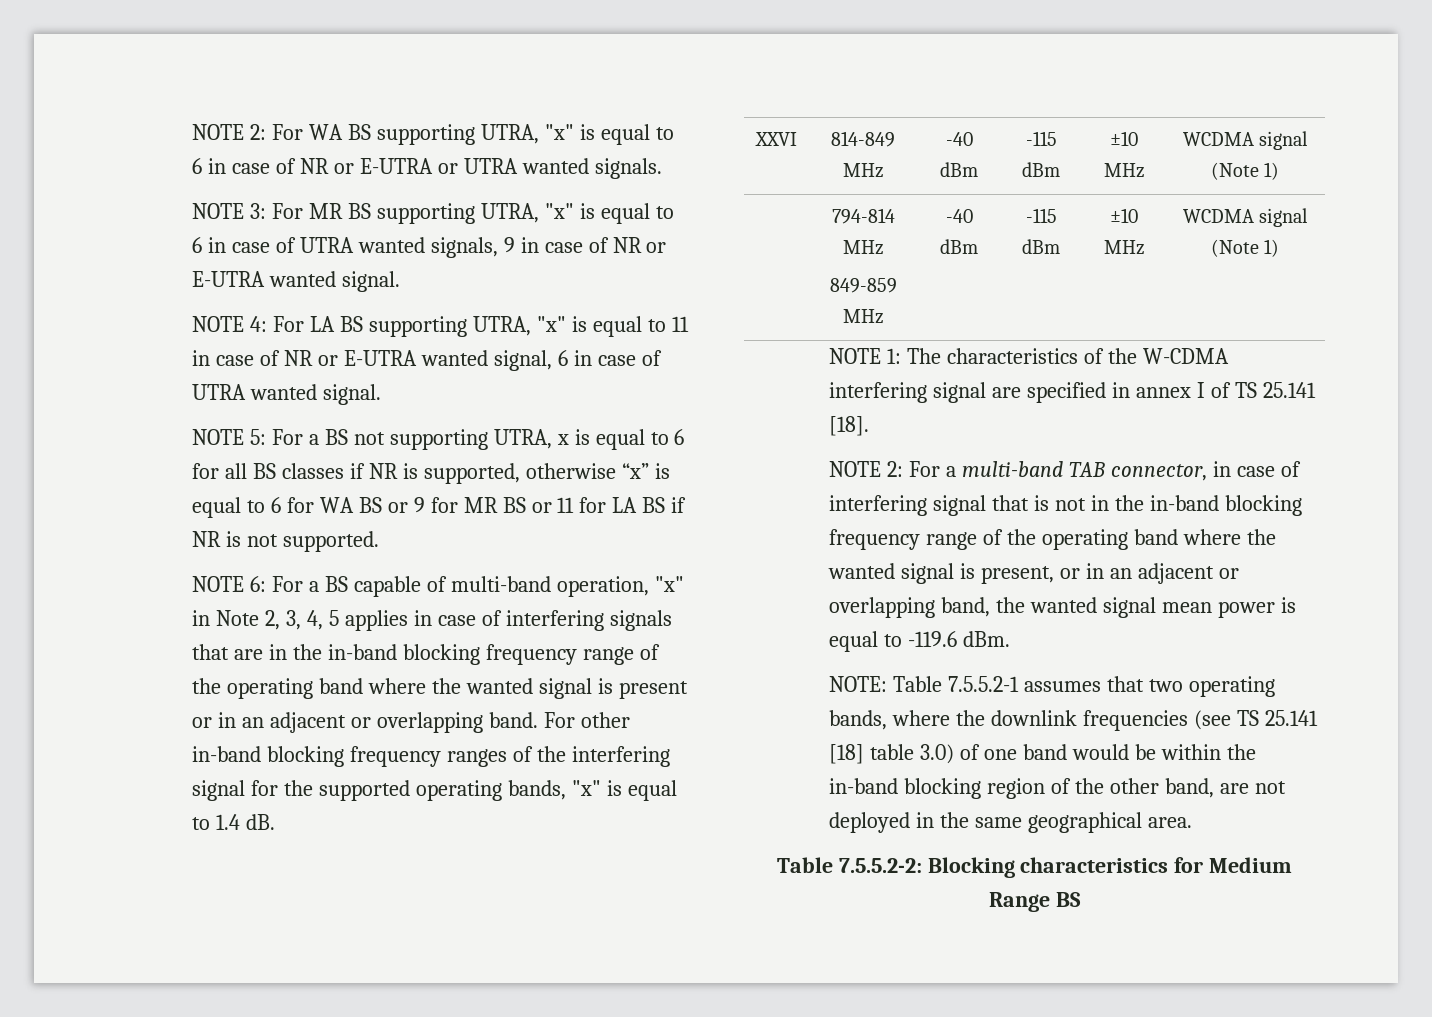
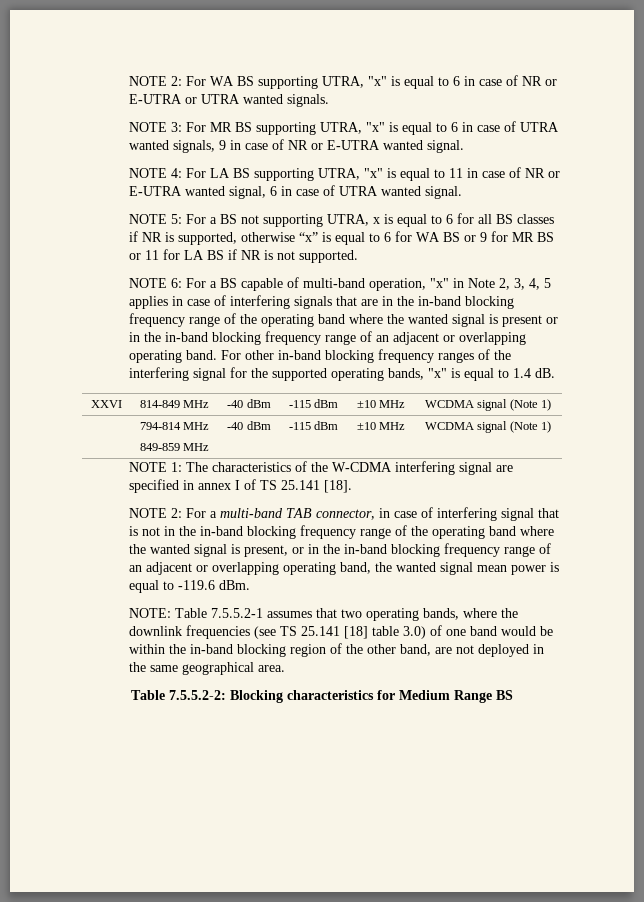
[242,712,483,733] an adjacent or overlapping -> [144,331,527,345] [129,350,183,363] the in-band blocking frequency range of an adjacent or overlapping operating
[1109,563,1239,584] [829,597,936,618] an adjacent or overlapping -> [323,543,552,557] [129,562,337,575] the in-band blocking frequency range of an adjacent or overlapping operating

